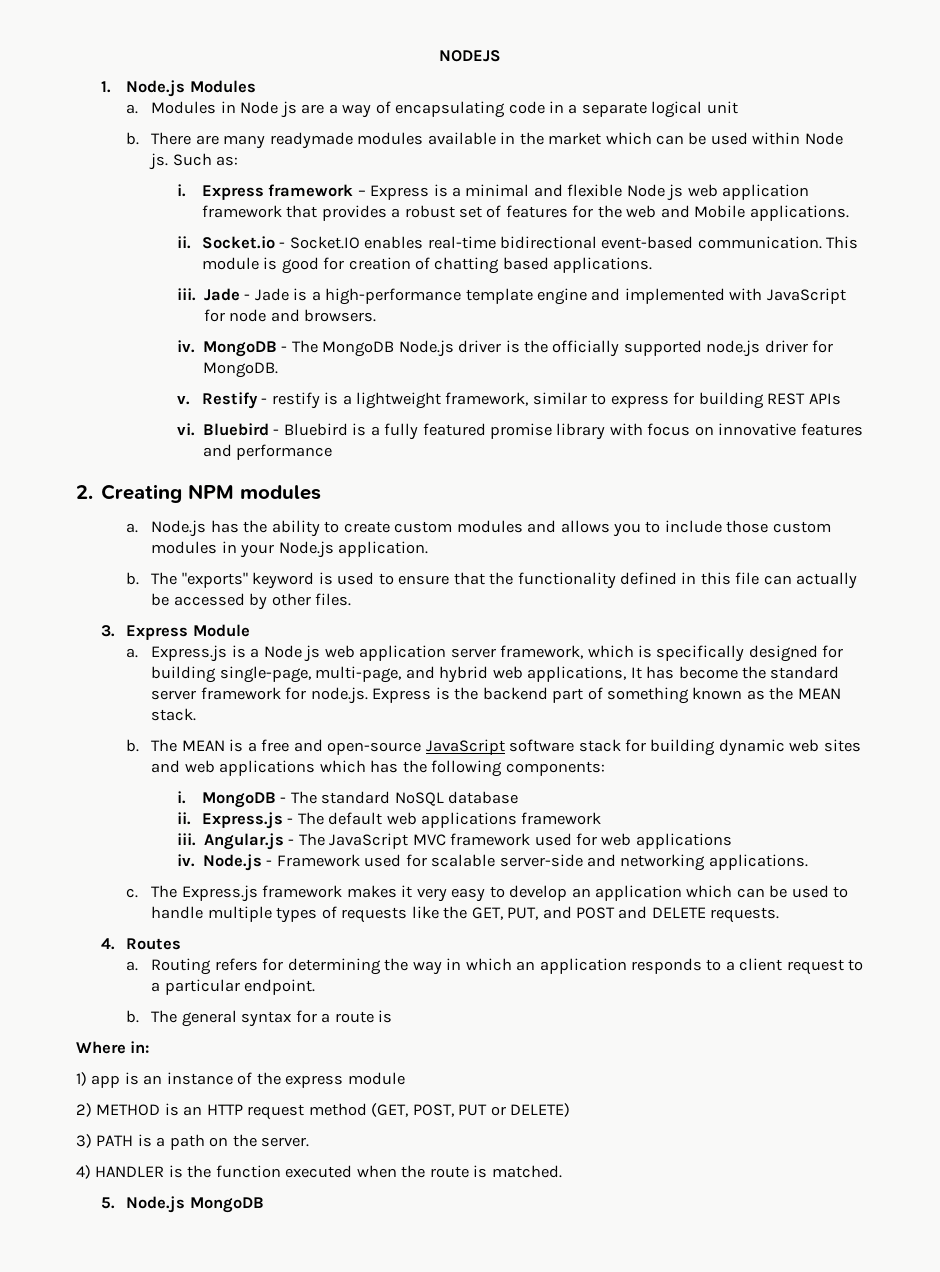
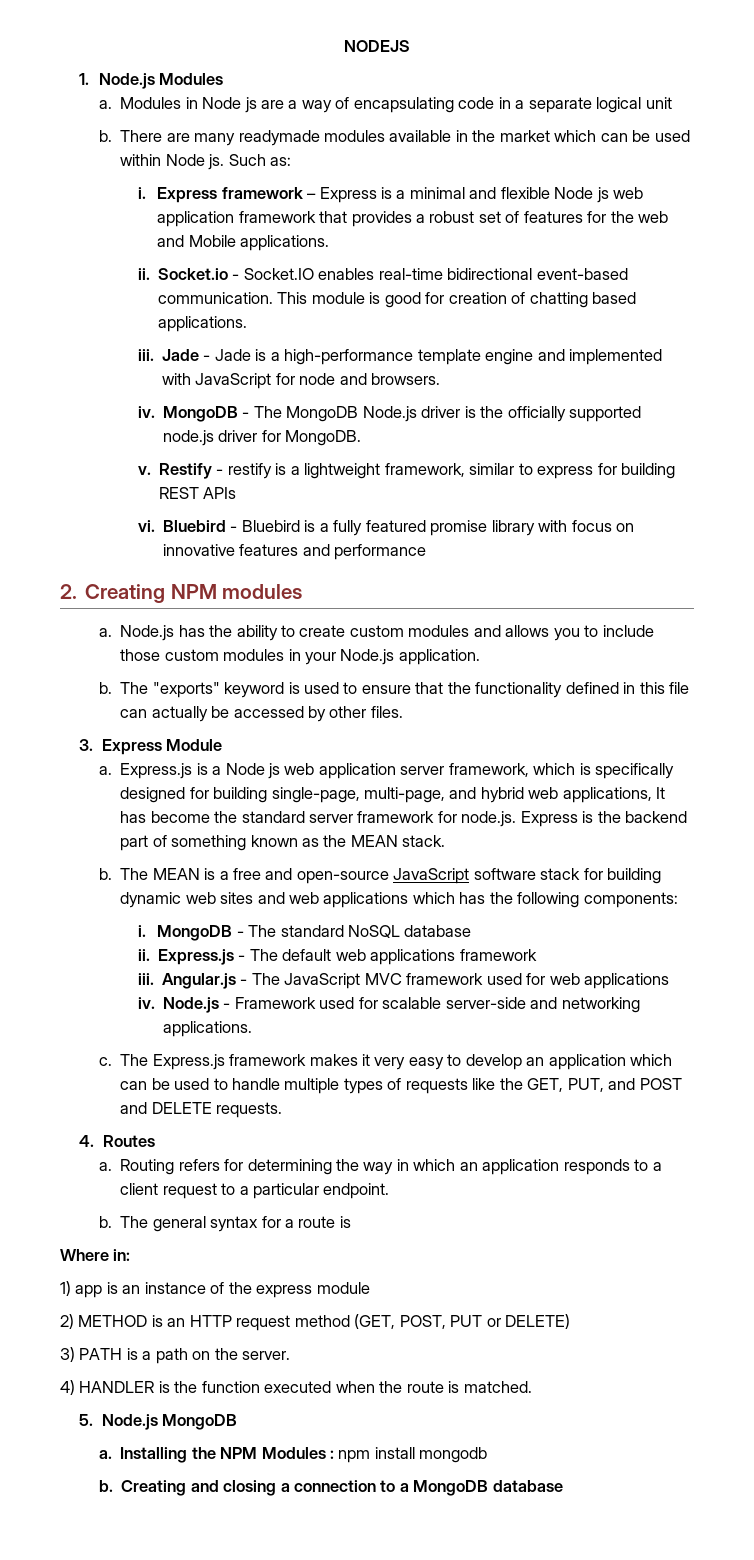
(264, 1205) none -> [98,1447,488,1463] [98,1480,563,1496] // a. Installing the NPM Modules : npm install mongodb // b. Creating and closing a connection to a MongoDB database

